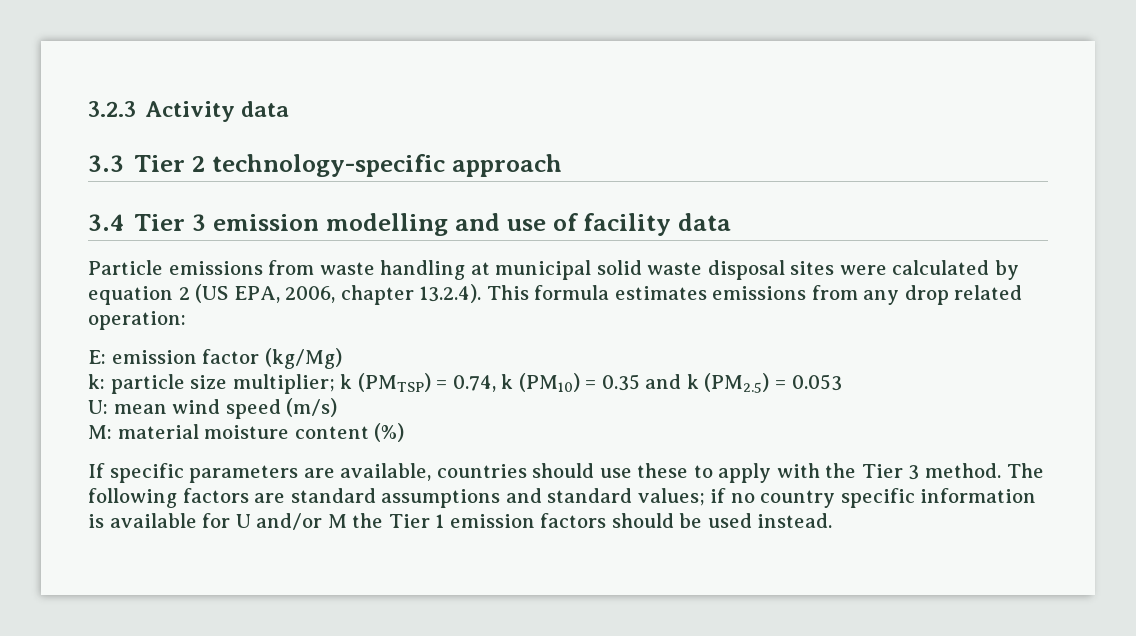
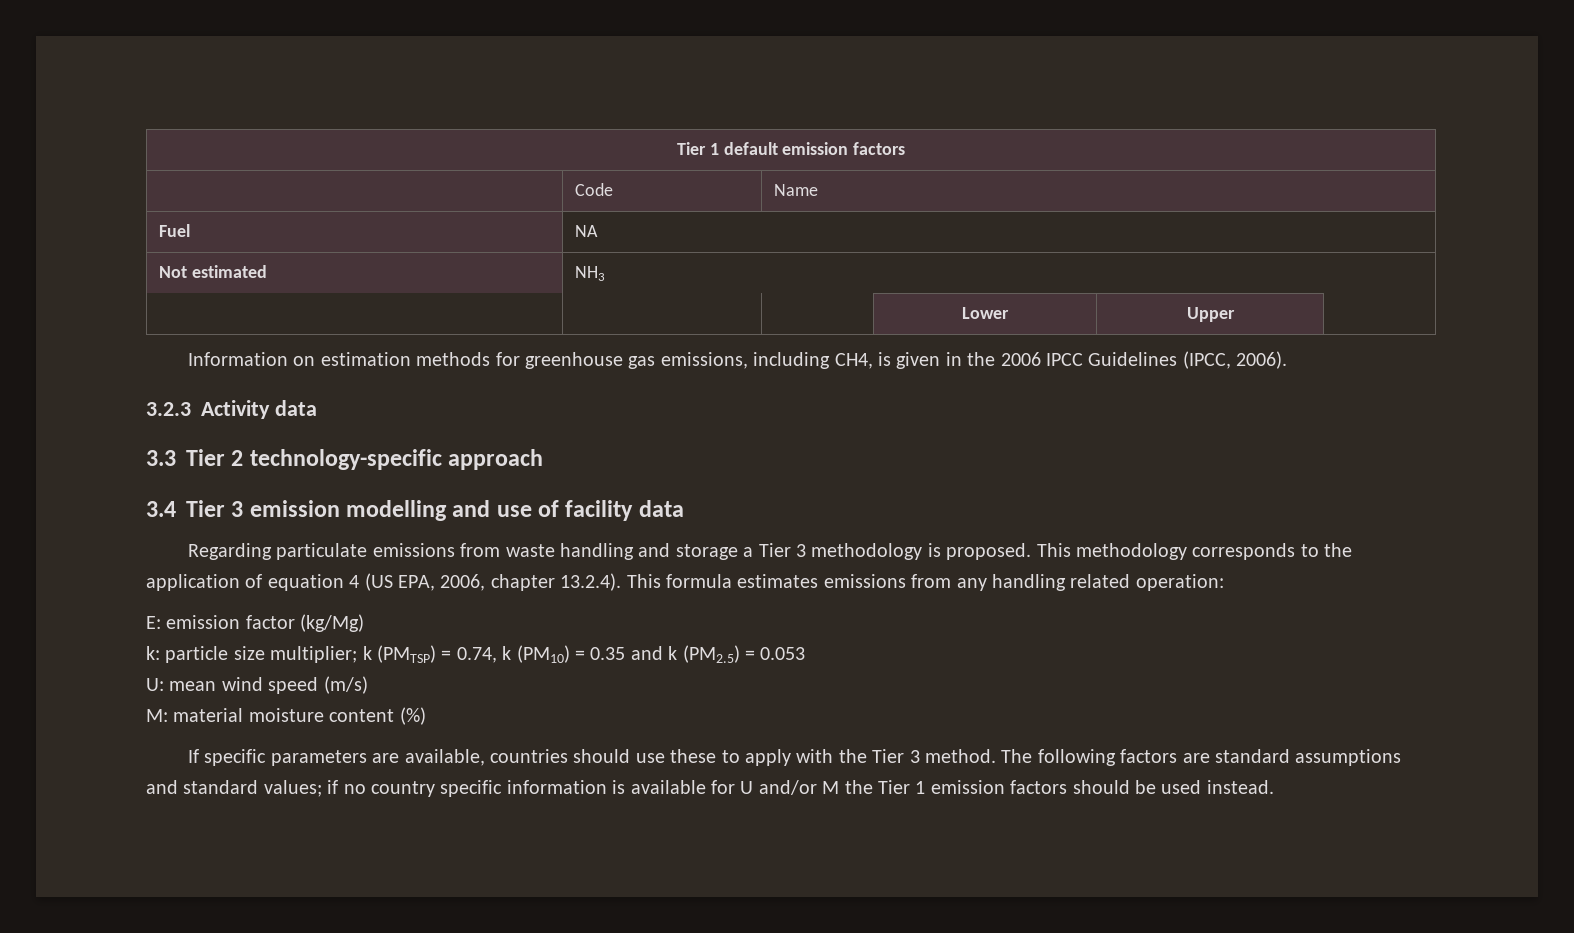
(88, 109) none -> [676,142,906,155] [575,183,614,196] [774,184,819,196] [159,224,191,237] [575,225,599,237] [159,265,268,278] [575,266,606,281] [962,307,1009,319] [1186,307,1235,322] [188,351,1288,369] Tier 1 default emission factors // | Code | Name // Fuel | NA // Not estimated | NH3 // | | | Lower | Upper | // Information on estimation methods for greenhouse gas emissions, including CH4, is given in the 2006 IPCC Guidelines (IPCC, 2006). //
[88,260,163,275] Particle -> [188,543,368,560] Regarding particulate
[470,260,1019,280] [88,286,190,305] at municipal solid waste disposal sites were calculated by equation 2 -> [638,543,1353,560] [146,574,360,591] and storage a Tier 3 methodology is proposed. This methodology corresponds to the application of equation 4
[904,285,949,305] drop -> [991,574,1066,591] handling

